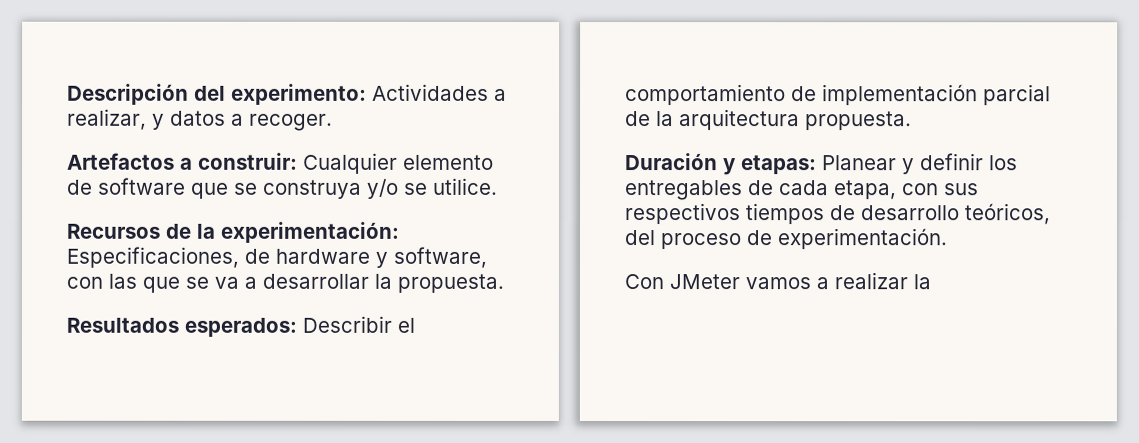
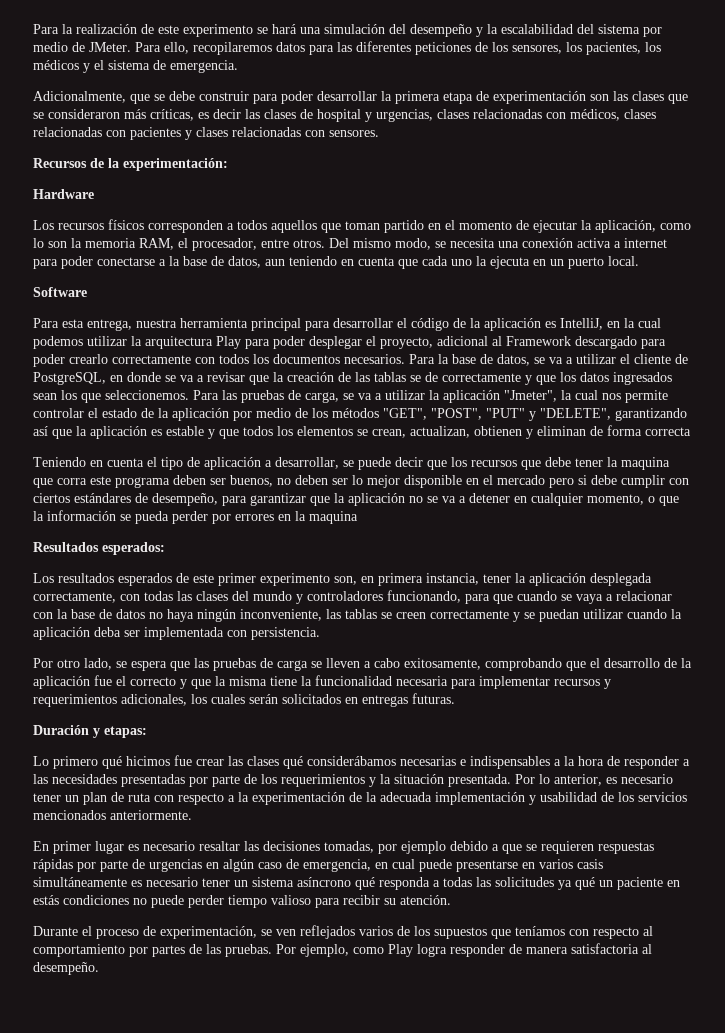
[67,83,507,105] [67,108,333,131] [67,152,494,174] [67,177,498,199] [66,221,399,243] [66,246,487,268] [66,273,504,293] [66,315,415,337] [625,84,1051,106] [625,109,912,131] [625,153,1018,176] [625,180,979,201] [624,203,1051,225] [624,228,947,250] [624,272,931,290] Descripción del experimento: Actividades a realizar, y datos a recoger. // Artefactos a construir: Cualquier elemento de software que se construya y/o se utilice. // Recursos de la experimentación: Especificaciones, de hardware y software, con las que se va a desarrollar la propuesta. // Resultados esperados: Describir el comportamiento de implementación parcial de la arquitectura propuesta. // Duración y etapas: Planear y definir los entregables de cada etapa, con sus respectivos tiempos de desarrollo teóricos, del proceso de experimentación. // Con JMeter vamos a realizar la -> [33,24,662,37] [33,41,661,55] [33,60,238,73] [33,91,688,104] [33,109,656,122] [33,127,379,140] [33,158,228,171] [33,189,94,199] [33,219,691,233] [33,238,667,251] [33,256,639,269] [33,287,87,297] [33,318,661,331] [33,336,666,349] [33,354,688,367] [33,372,672,385] [33,390,668,403] [33,408,687,421] [33,425,691,439] [33,457,670,470] [33,475,689,488] [33,493,679,506] [33,510,358,524] [33,542,165,555] [33,573,652,586] [33,590,672,604] [33,609,682,622] [33,627,320,640] [33,658,692,671] [33,675,611,689] [33,693,455,707] [33,725,147,738] [33,755,690,769] [33,774,673,787] [33,792,687,805] [33,810,192,820] [33,841,654,854] [33,859,603,872] [33,877,680,890] [33,895,451,908] [33,925,653,939] [33,943,652,957] [33,962,99,975] Para la realización de este experimento se hará una simulación del desempeño y la escalabilidad del sistema por medio de JMeter. Para ello, recopilaremos datos para las diferentes peticiones de los sensores, los pacientes, los médicos y el sistema de emergencia. // Adicionalmente, que se debe construir para poder desarrollar la primera etapa de experimentación son las clases que se consideraron más críticas, es decir las clases de hospital y urgencias, clases relacionadas con médicos, clases relacionadas con pacientes y clases relacionadas con sensores. // Recursos de la experimentación: // Hardware // Los recursos físicos corresponden a todos aquellos que toman partido en el momento de ejecutar la aplicación, como lo son la memoria RAM, el procesador, entre otros. Del mismo modo, se necesita una conexión activa a internet para poder conectarse a la base de datos, aun teniendo en cuenta que cada uno la ejecuta en un puerto local. // Software // Para esta entrega, nuestra herramienta principal para desarrollar el código de la aplicación es IntelliJ, en la cual podemos utilizar la arquitectura Play para poder desplegar el proyecto, adicional al Framework descargado para poder crearlo correctamente con todos los documentos necesarios. Para la base de datos, se va a utilizar el cliente de PostgreSQL, en donde se va a revisar que la creación de las tablas se de correctamente y que los datos ingresados sean los que seleccionemos. Para las pruebas de carga, se va a utilizar la aplicación "Jmeter", la cual nos permite controlar el estado de la aplicación por medio de los métodos "GET", "POST", "PUT" y "DELETE", garantizando así que la aplicación es estable y que todos los elementos se crean, actualizan, obtienen y eliminan de forma correcta // Teniendo en cuenta el tipo de aplicación a desarrollar, se puede decir que los recursos que debe tener la maquina que corra este programa deben ser buenos, no deben ser lo mejor disponible en el mercado pero si debe cumplir con ciertos estándares de desempeño, para garantizar que la aplicación no se va a detener en cualquier momento, o que la información se pueda perder por errores en la maquina // Resultados esperados: // Los resultados esperados de este primer experimento son, en primera instancia, tener la aplicación desplegada correctamente, con todas las clases del mundo y controladores funcionando, para que cuando se vaya a relacionar con la base de datos no haya ningún inconveniente, las tablas se creen correctamente y se puedan utilizar cuando la aplicación deba ser implementada con persistencia. // Por otro lado, se espera que las pruebas de carga se lleven a cabo exitosamente, comprobando que el desarrollo de la aplicación fue el correcto y que la misma tiene la funcionalidad necesaria para implementar recursos y requerimientos adicionales, los cuales serán solicitados en entregas futuras. // Duración y etapas: // Lo primero qué hicimos fue crear las clases qué considerábamos necesarias e indispensables a la hora de responder a las necesidades presentadas por parte de los requerimientos y la situación presentada. Por lo anterior, es necesario tener un plan de ruta con respecto a la experimentación de la adecuada implementación y usabilidad de los servicios mencionados anteriormente. // En primer lugar es necesario resaltar las decisiones tomadas, por ejemplo debido a que se requieren respuestas rápidas por parte de urgencias en algún caso de emergencia, en cual puede presentarse en varios casis simultáneamente es necesario tener un sistema asíncrono qué responda a todas las solicitudes ya qué un paciente en estás condiciones no puede perder tiempo valioso para recibir su atención. // Durante el proceso de experimentación, se ven reflejados varios de los supuestos que teníamos con respecto al comportamiento por partes de las pruebas. Por ejemplo, como Play logra responder de manera satisfactoria al desempeño.

